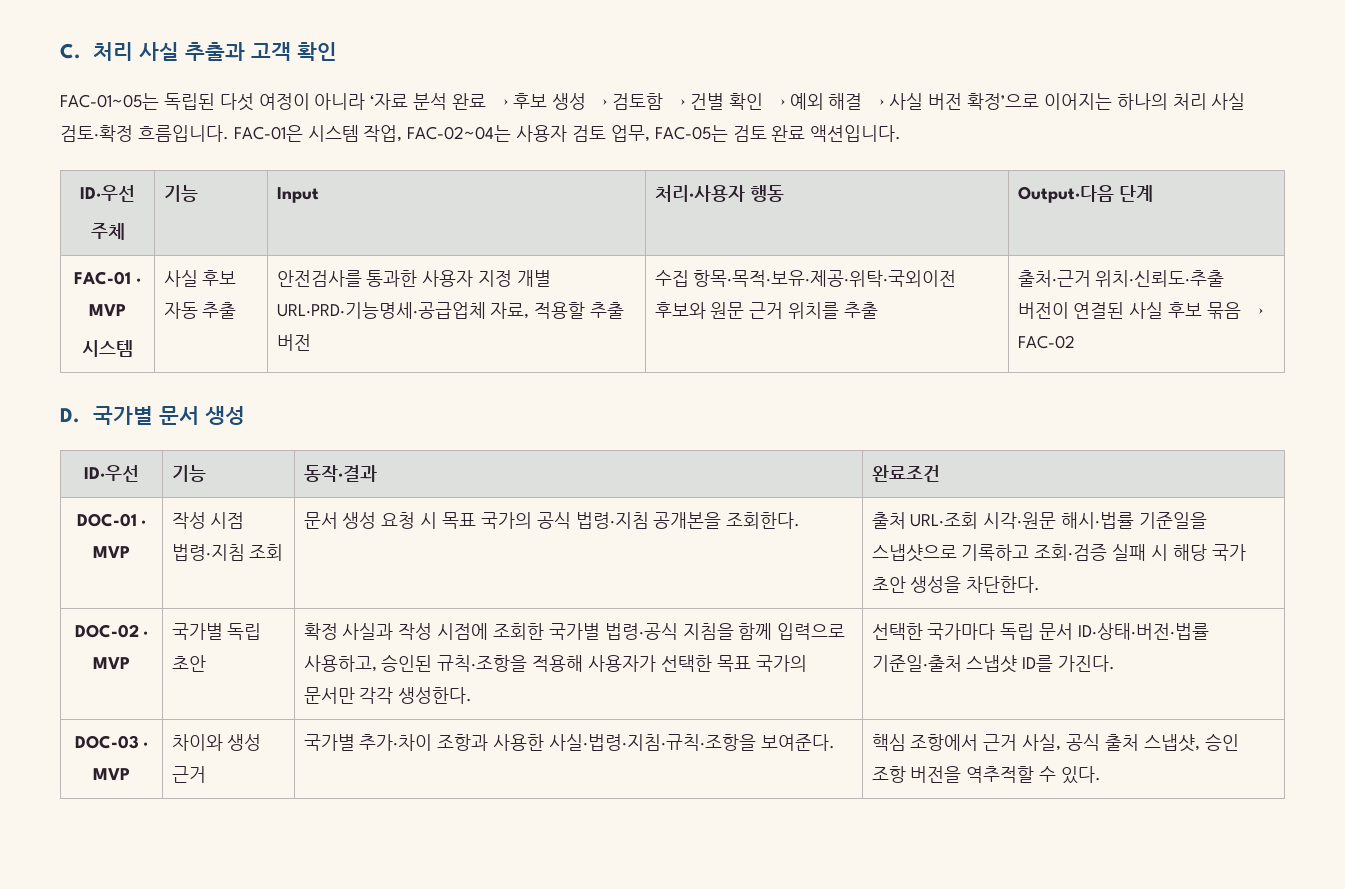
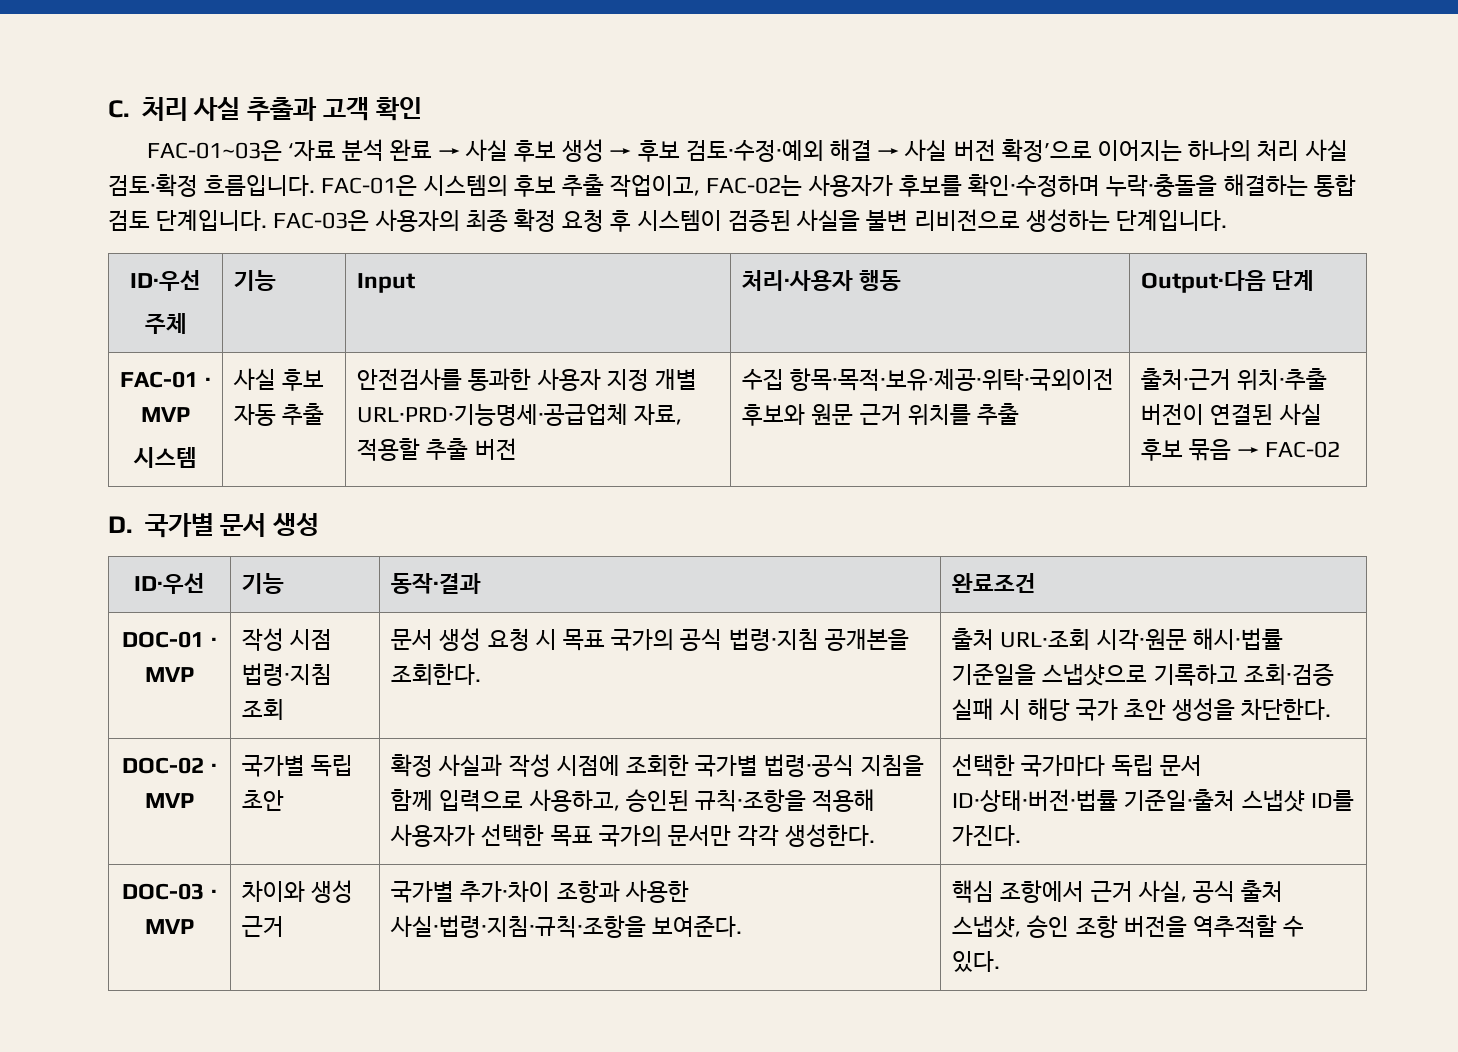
[60,93,366,111] FAC-01~05는 독립된 다섯 여정이 아니라 -> [146,140,282,161] FAC-01~03은
(508, 103) none -> [464,139,508,161] 사실
[612,93,824,110] 검토함 → 건별 확인 → 예외 -> [637,140,824,162] 후보 검토·수정·예외
[307,125,902,142] 시스템 작업, FAC-02~04는 사용자 검토 업무, FAC-05는 검토 완료 액션입니다. -> [423,174,1356,197] [108,209,1227,232] 시스템의 후보 추출 작업이고, FAC-02는 사용자가 후보를 확인·수정하며 누락·충돌을 해결하는 통합 검토 단계입니다. FAC-03은 사용자의 최종 확정 요청 후 시스템이 검증된 사실을 불변 리비전으로 생성하는 단계입니다.
[1095,270,1225,287] 위치·신뢰도·추출 -> [1237,368,1328,390] 위치·추출

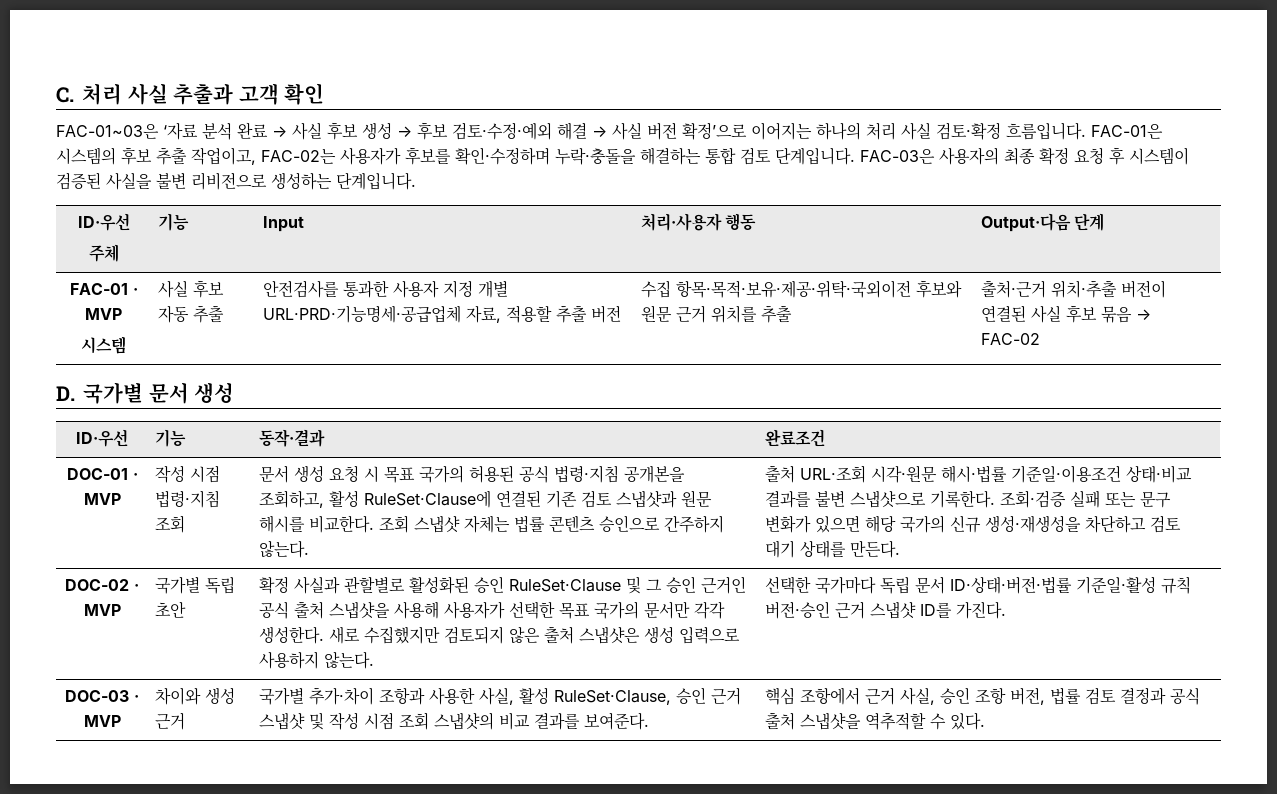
(675, 640) none -> [468,465,514,483] 허용된
[391,663,482,685] [952,628,1283,650] [952,663,1334,686] [952,698,1332,721] 조회한다. | 출처 URL·조회 시각·원문 해시·법률 기준일을 스냅샷으로 기록하고 조회·검증 실패 시 해당 국가 초안 생성을 차단한다. -> [258,490,712,508] [258,515,724,533] [258,540,309,558] [764,465,1192,483] [764,490,1171,508] [764,515,1181,533] [764,540,900,558] 조회하고, 활성 RuleSet·Clause에 연결된 기존 검토 스냅샷과 원문 해시를 비교한다. 조회 스냅샷 자체는 법률 콘텐츠 승인으로 간주하지 않는다. | 출처 URL·조회 시각·원문 해시·법률 기준일·이용조건 상태·비교 결과를 불변 스냅샷으로 기록한다. 조회·검증 실패 또는 문구 변화가 있으면 해당 국가의 신규 생성·재생성을 차단하고 검토 대기 상태를 만든다.
[508,754,924,777] [391,789,876,812] 작성 시점에 조회한 국가별 법령·공식 지침을 함께 입력으로 사용하고, 승인된 규칙·조항을 적용해 -> [343,576,746,594] [258,601,439,619] 관할별로 활성화된 승인 RuleSet·Clause 및 그 승인 근거인 공식 출처 스냅샷을 사용해
(876, 835) none -> [328,626,740,644] [258,651,374,669] 새로 수집했지만 검토되지 않은 출처 스냅샷은 생성 입력으로 사용하지 않는다.
[1124,789,1236,811] 기준일·출처 -> [1075,576,1191,594] [764,601,865,619] 기준일·활성 규칙 버전·승인 근거
[390,915,647,938] 사실·법령·지침·규칙·조항을 -> [478,687,741,705] [258,712,580,730] 사실, 활성 RuleSet·Clause, 승인 근거 스냅샷 및 작성 시점 조회 스냅샷의 비교 결과를
[1192,880,1284,903] [952,915,1187,938] 공식 출처 스냅샷, 승인 조항 버전을 -> [939,687,1200,705] [764,712,861,730] 승인 조항 버전, 법률 검토 결정과 공식 출처 스냅샷을

